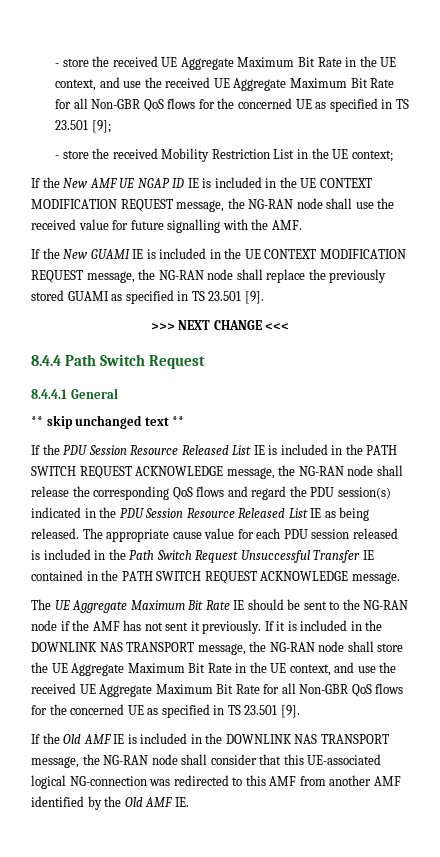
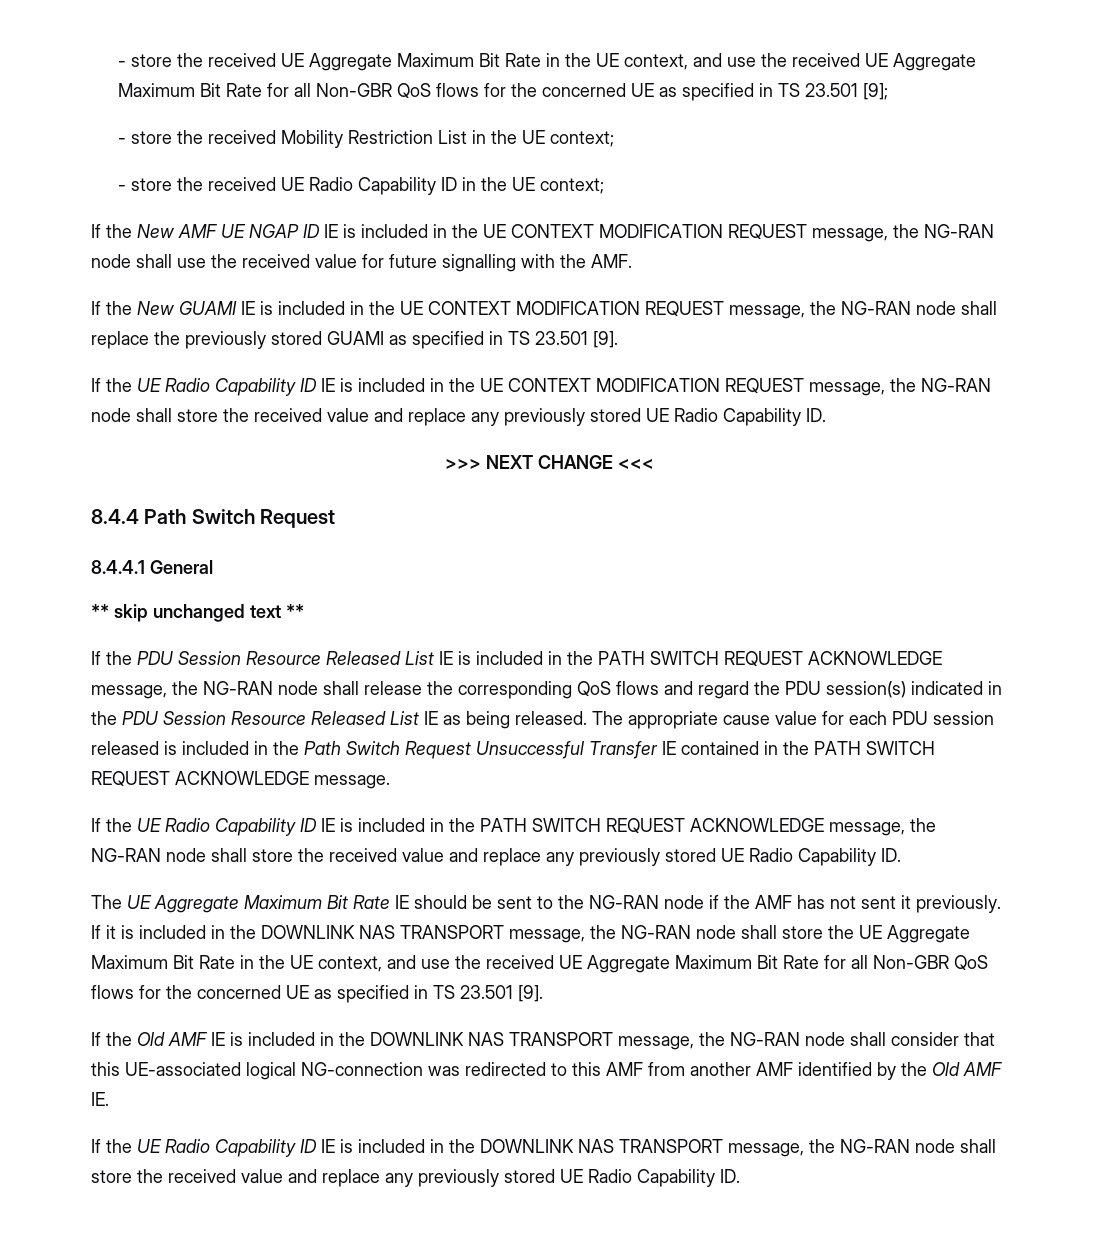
(393, 156) none -> [118,177,605,195] // - store the received UE Radio Capability ID in the UE context;
(264, 297) none -> [91,378,991,396] [91,408,826,426] // If the UE Radio Capability ID IE is included in the UE CONTEXT MODIFICATION REQUEST message, the NG-RAN node shall store the received value and replace any previously stored UE Radio Capability ID.
(400, 578) none -> [91,818,936,836] [91,848,901,866] // If the UE Radio Capability ID IE is included in the PATH SWITCH REQUEST ACKNOWLEDGE message, the NG-RAN node shall store the received value and replace any previously stored UE Radio Capability ID.
(189, 802) none -> [91,1139,996,1157] [91,1169,740,1187] // If the UE Radio Capability ID IE is included in the DOWNLINK NAS TRANSPORT message, the NG-RAN node shall store the received value and replace any previously stored UE Radio Capability ID.

